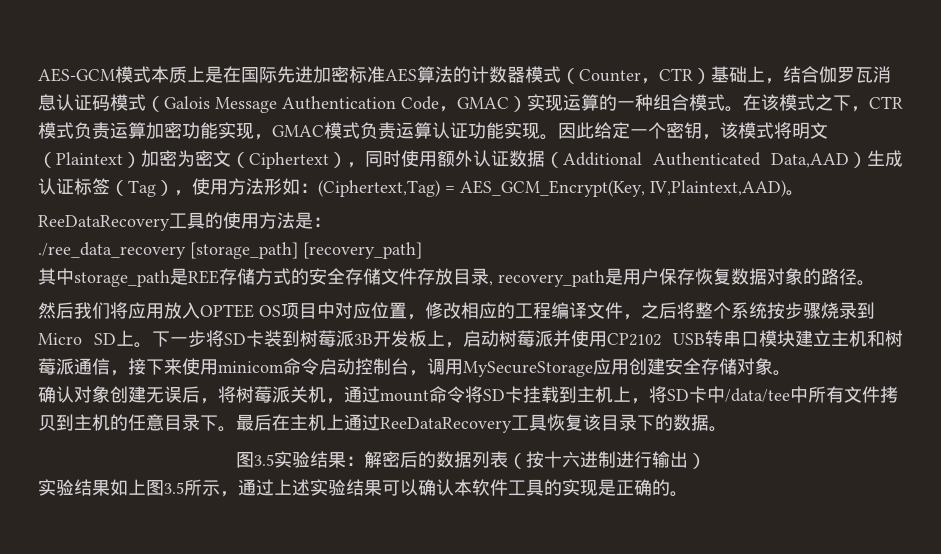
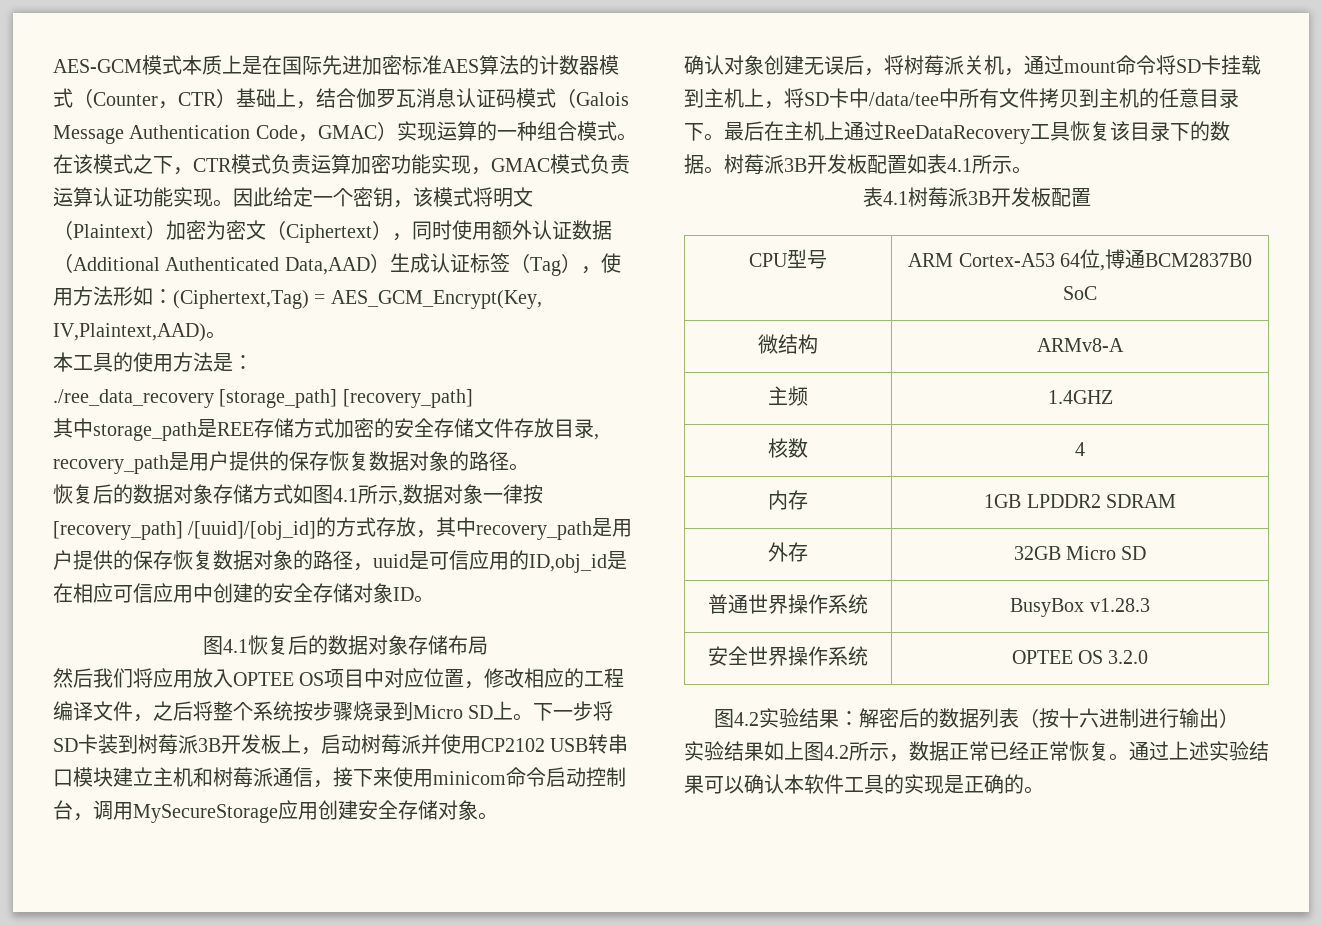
[38,215,170,231] ReeDataRecovery -> [53,352,73,372] 本
(291, 276) none -> [334,418,374,438] 加密
(659, 276) none -> [229,451,289,471] 提供的
(875, 283) none -> [53,484,543,506] [53,517,633,540] [53,550,627,573] [53,583,434,603] [203,635,488,655] // 恢复后的数据对象存储方式如图4.1所示,数据对象一律按[recovery_path] /[uuid]/[obj_id]的方式存放，其中recovery_path是用户提供的保存恢复数据对象的路径，uuid是可信应用的ID,obj_id是在相应可信应用中创建的安全存储对象ID。 // 图4.1恢复后的数据对象存储布局
[235,452,274,468] // 图3.5 -> [724,154,1032,175] [862,187,1091,208] [749,249,827,269] [908,249,1252,271] [1063,286,1097,300] [758,334,818,354] [1037,338,1124,352] [768,386,808,406] [1047,390,1113,404] [768,438,808,458] [1075,442,1085,456] [768,490,808,510] [984,494,1176,508] [768,542,808,562] [1013,546,1147,560] [708,594,868,614] [1010,598,1150,617] [708,646,868,666] [1011,650,1149,664] [714,709,759,728] 树莓派3B开发板配置如表4.1所示。 // 表4.1树莓派3B开发板配置 // CPU型号 | ARM Cortex-A53 64位,博通BCM2837B0 SoC // 微结构 | ARMv8-A // 主频 | 1.4GHZ // 核数 | 4 // 内存 | 1GB LPDDR2 SDRAM // 外存 | 32GB Micro SD // 普通世界操作系统 | BusyBox v1.28.3 // 安全世界操作系统 | OPTEE OS 3.2.0 // 图4.2
[164,479,238,497] 3.5所示， -> [824,741,1129,762] 4.2所示，数据正常已经正常恢复。

